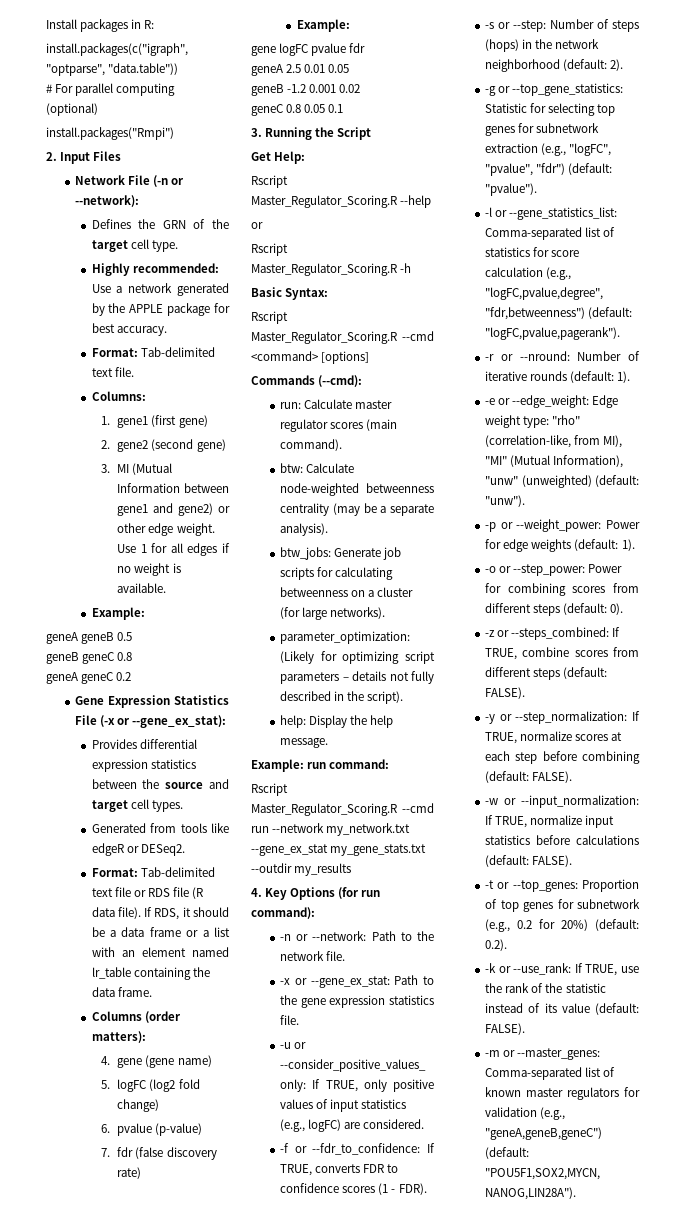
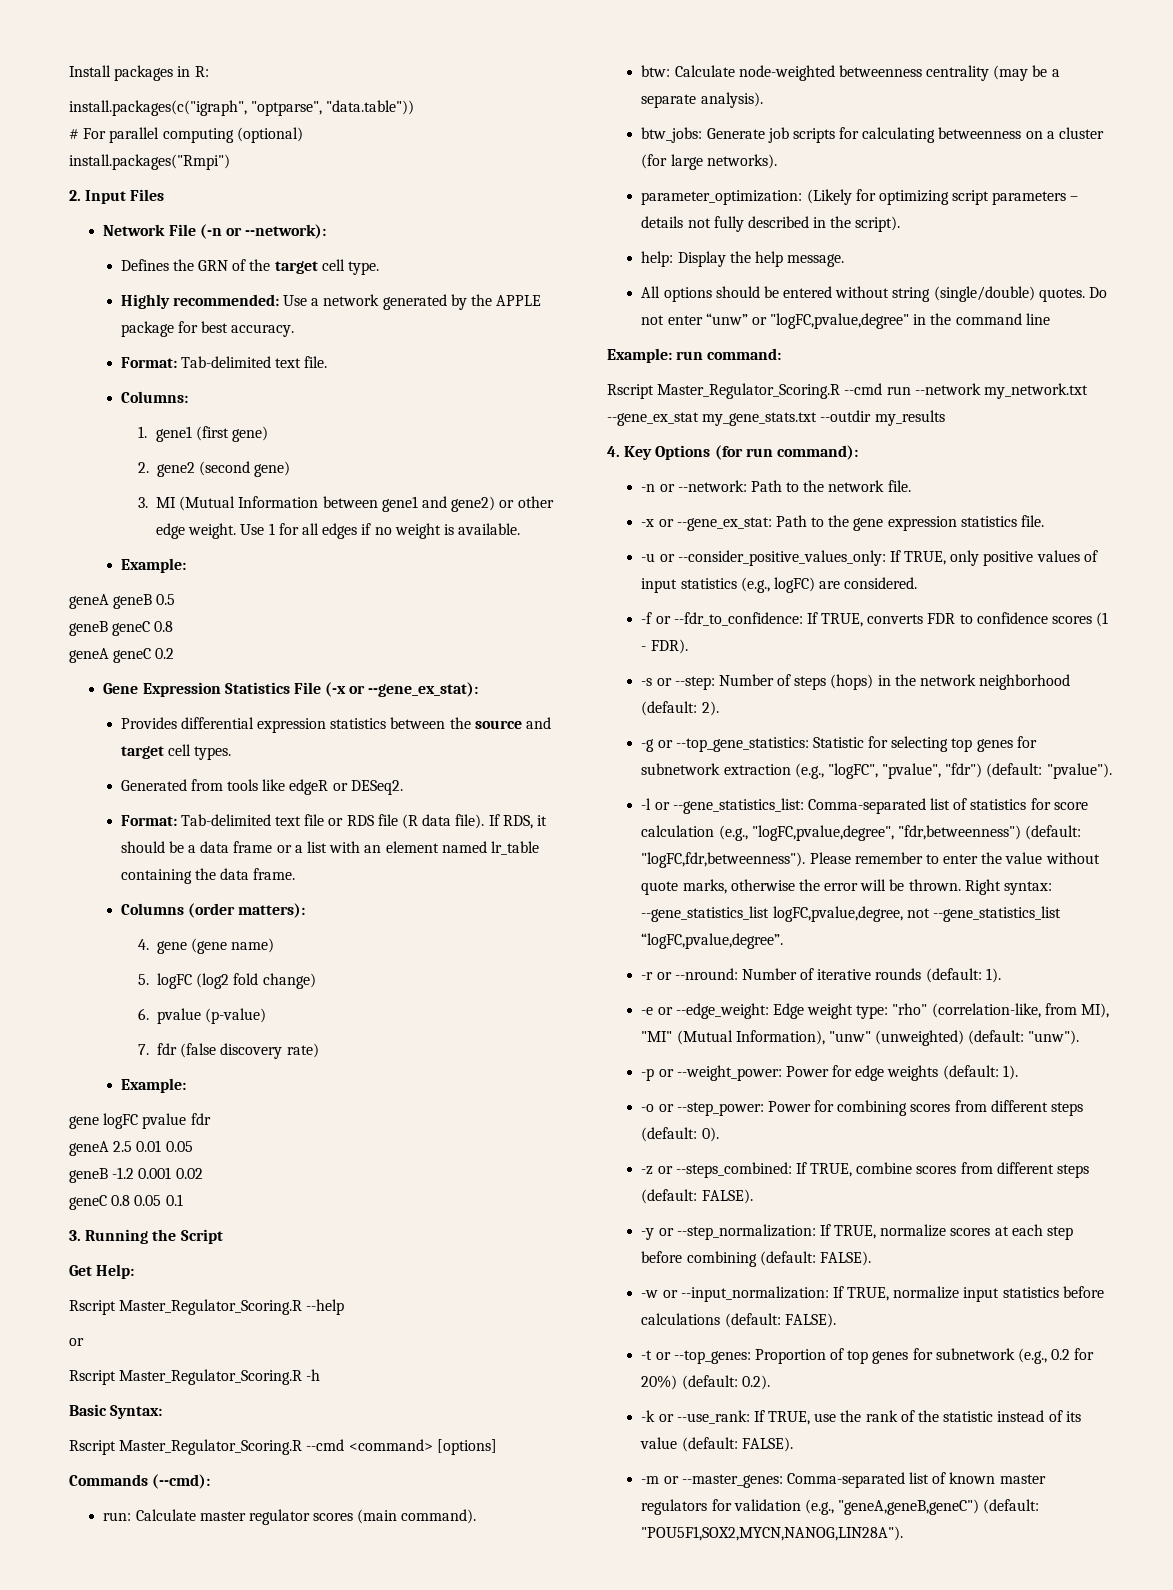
(329, 743) none -> [641,286,1108,302] [641,313,1050,329] // All options should be entered without string (single/double) quotes. Do not enter “unw” or "logFC,pvalue,degree" in the command line
[485,327,621,340] "logFC,pvalue,pagerank"). -> [641,852,1100,868] [641,879,1053,895] [641,906,1061,922] [641,933,784,949] "logFC,fdr,betweenness"). Please remember to enter the value without quote marks, otherwise the error will be thrown. Right syntax: --gene_statistics_list logFC,pvalue,degree, not --gene_statistics_list “logFC,pvalue,degree”.

